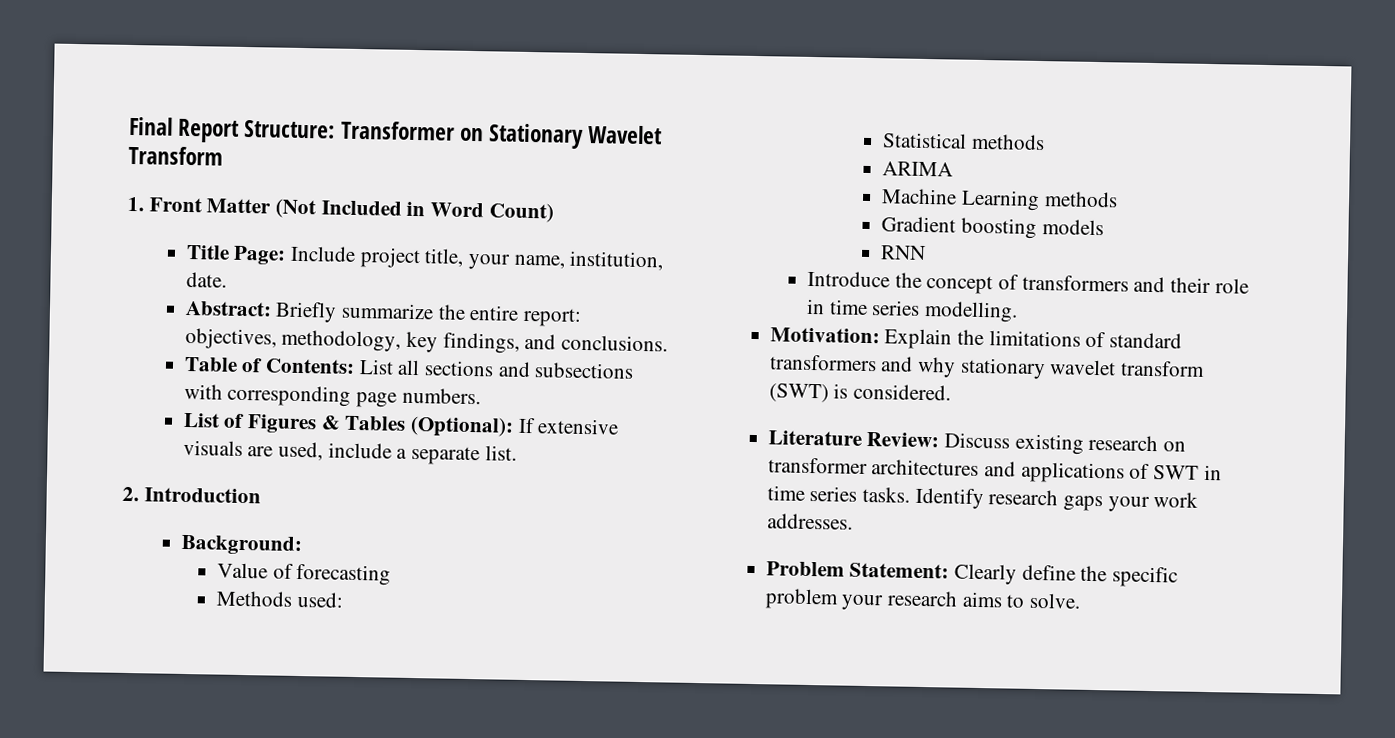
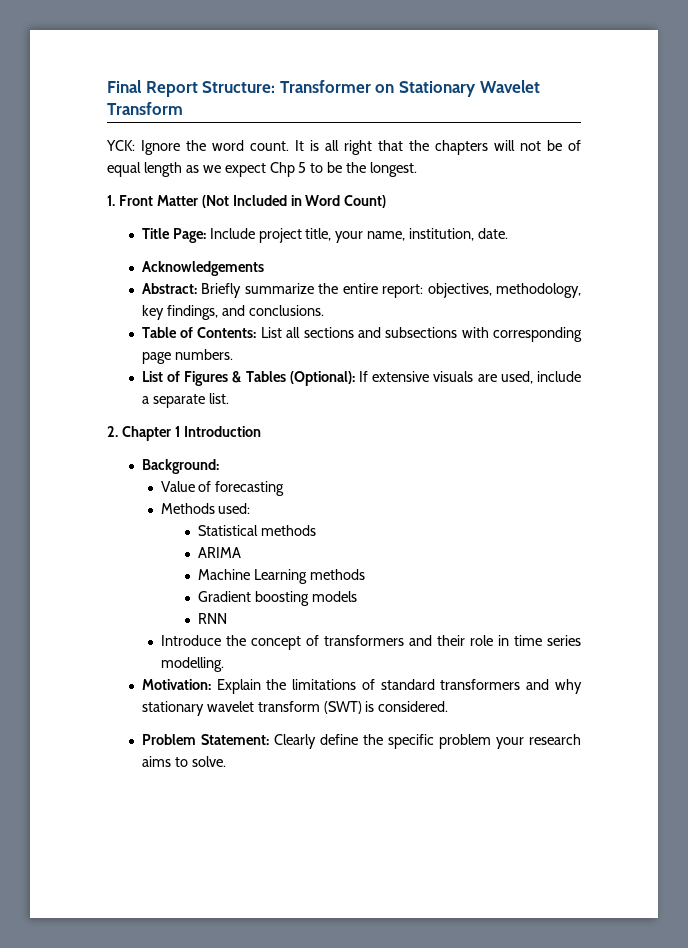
(223, 155) none -> [106,140,581,155] [107,162,418,177] // YCK: Ignore the word count. It is all right that the chapters will not be of equal length as we expect Chp 5 to be the longest.
(227, 279) none -> [141,261,264,276] // Acknowledgements
(139, 494) none -> [121,426,180,441] Chapter 1
[767,430,1186,455] [767,457,1222,484] [766,485,1199,512] [766,513,853,530] // Literature Review: Discuss existing research on transformer architectures and applications of SWT in time series tasks. Identify research gaps your work addresses. -> (449, 706) none

